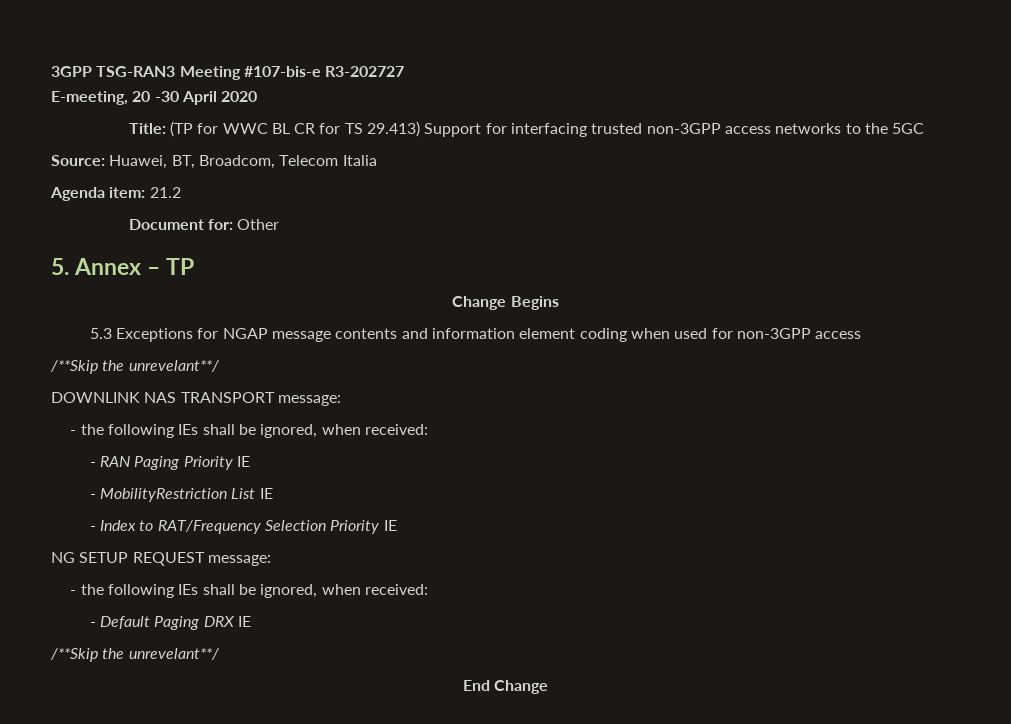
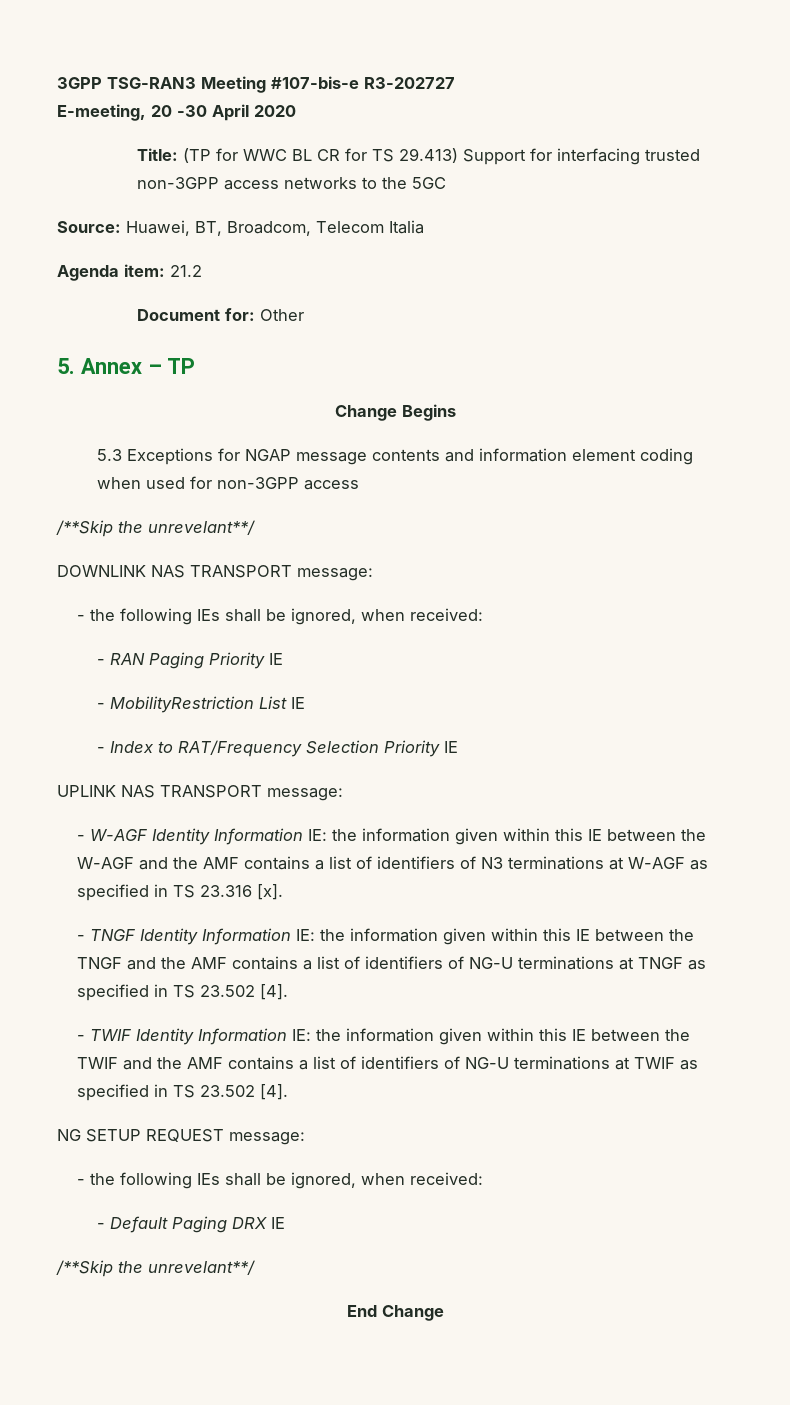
(397, 525) none -> [57,785,343,801] [77,828,707,845] [77,856,709,870] [77,884,284,901] [77,928,695,945] [77,956,707,970] [77,984,289,1001] [77,1028,691,1045] [77,1056,699,1070] [77,1084,289,1101] // UPLINK NAS TRANSPORT message: // - W-AGF Identity Information IE: the information given within this IE between the W-AGF and the AMF contains a list of identifiers of N3 terminations at W-AGF as specified in TS 23.316 [x]. // - TNGF Identity Information IE: the information given within this IE between the TNGF and the AMF contains a list of identifiers of NG-U terminations at TNGF as specified in TS 23.502 [4]. // - TWIF Identity Information IE: the information given within this IE between the TWIF and the AMF contains a list of identifiers of NG-U terminations at TWIF as specified in TS 23.502 [4].

